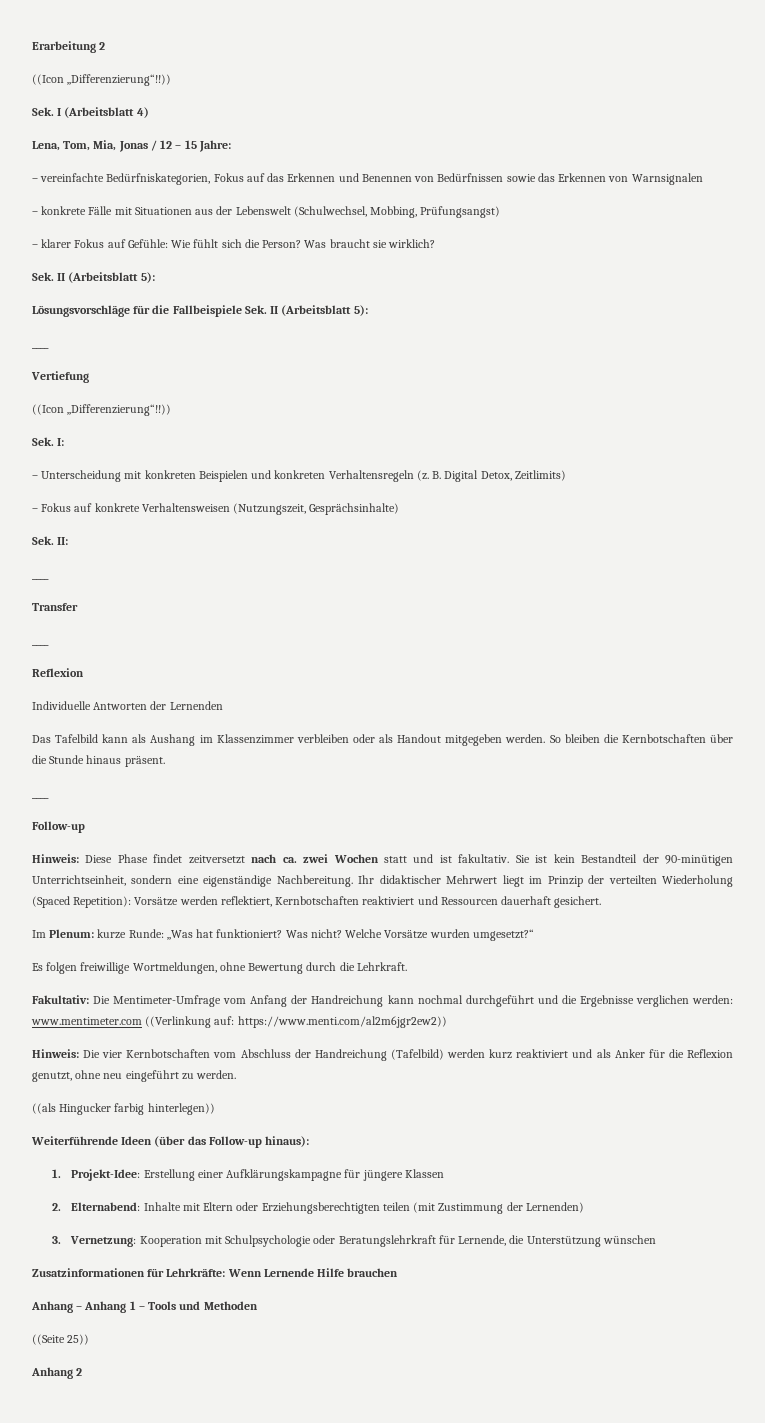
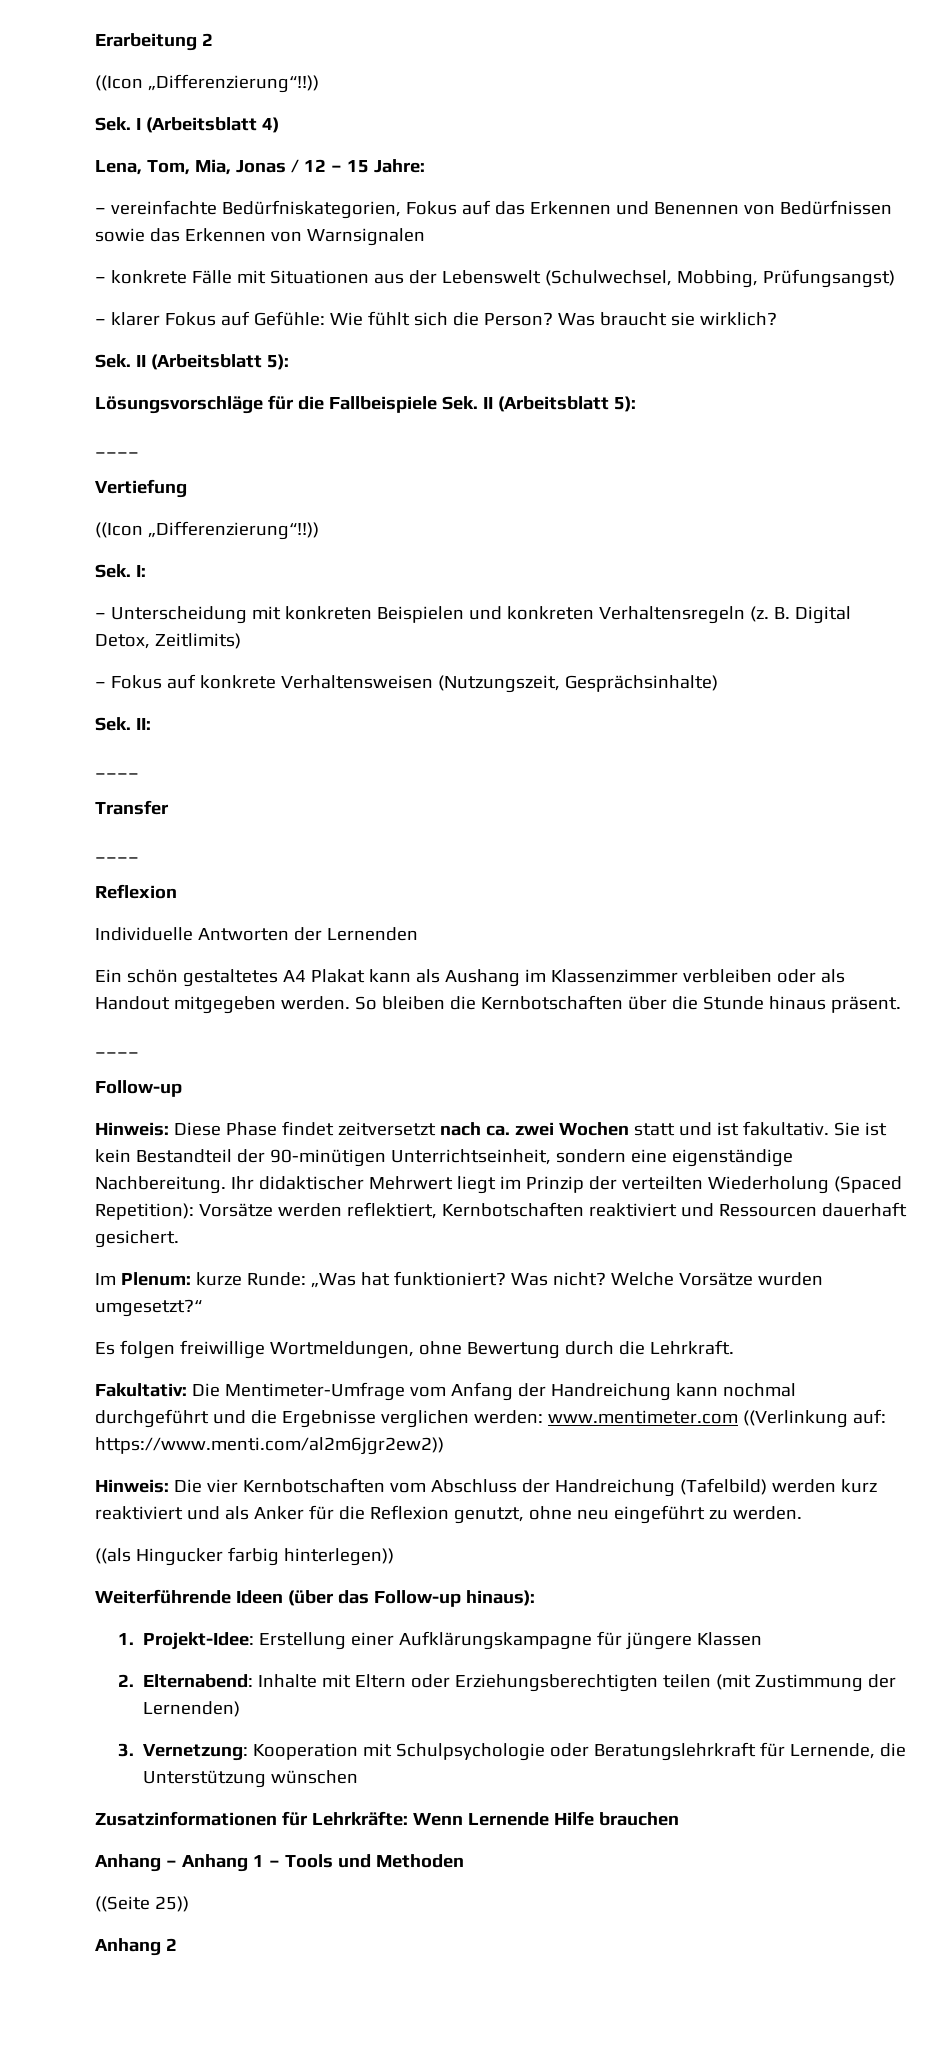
[32,734,99,743] Das Tafelbild -> [95,969,365,987] Ein schön gestaltetes A4 Plakat

